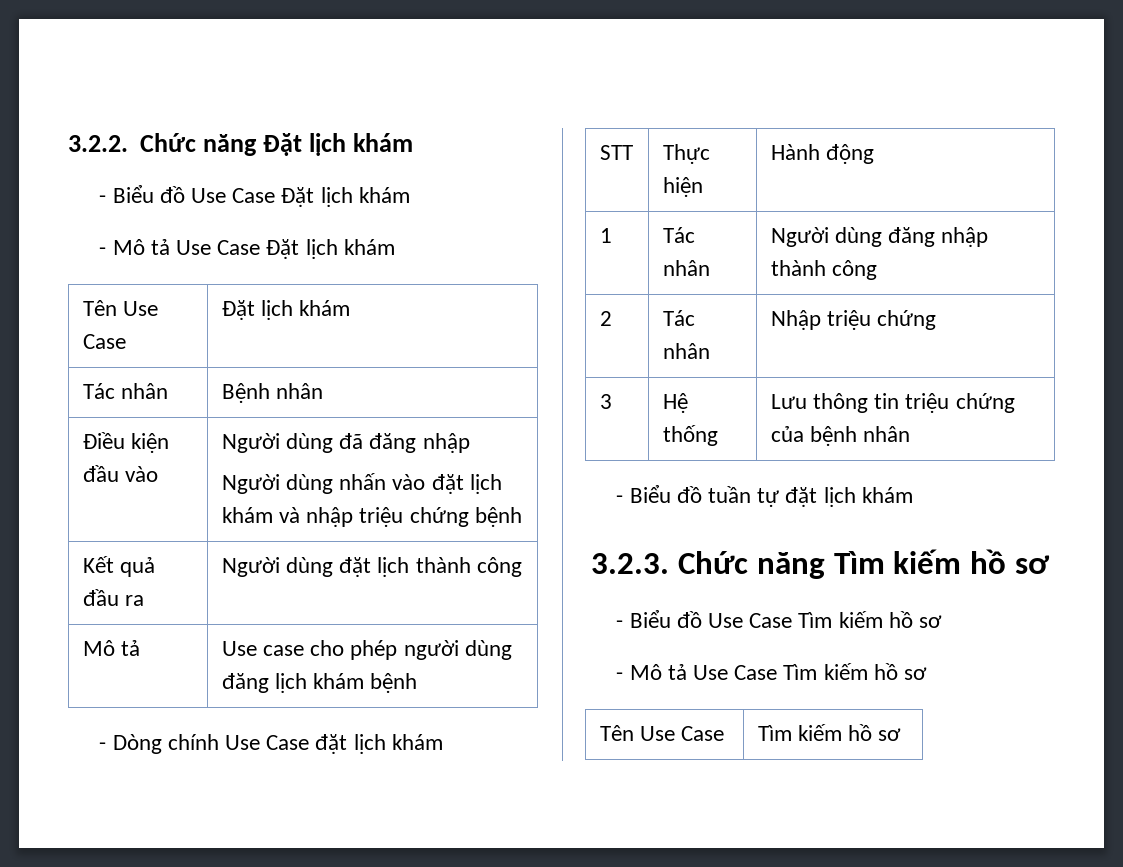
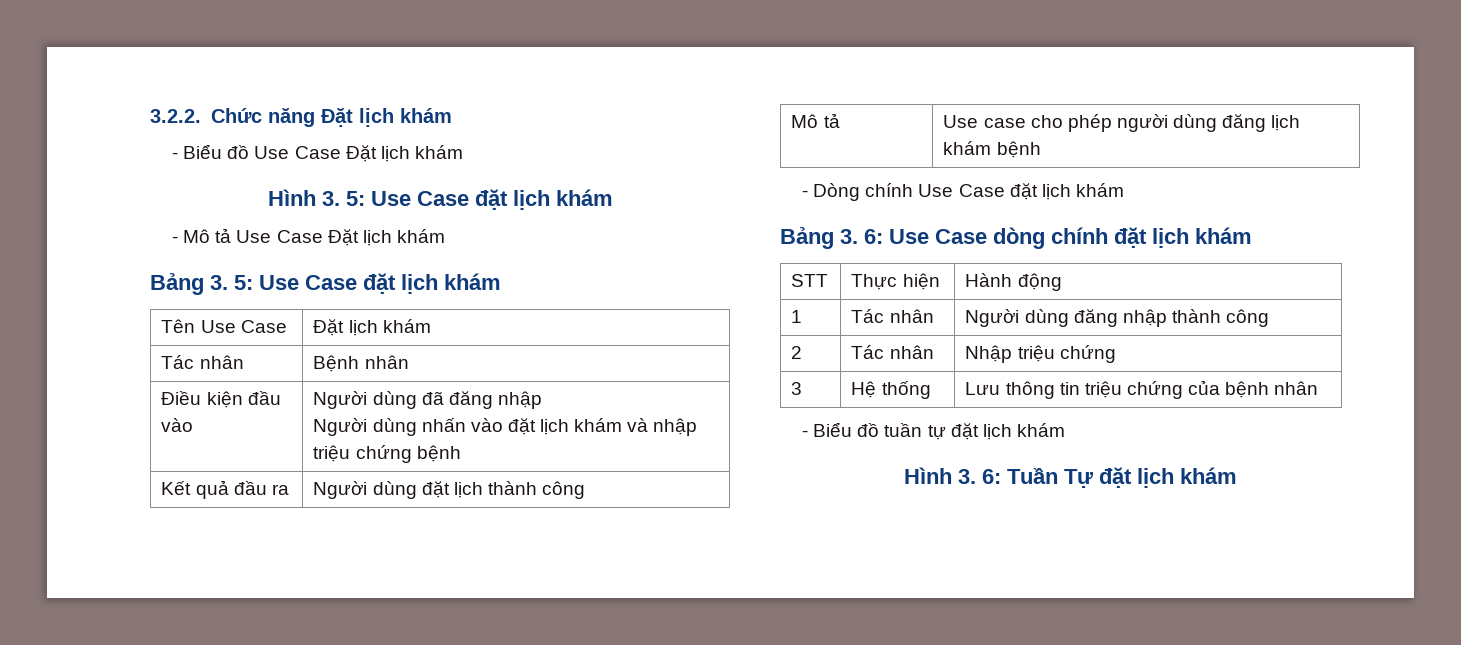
(410, 195) none -> [267,189,613,210] // Hình 3. 5: Use Case đặt lịch khám
(395, 247) none -> [150,273,501,295] // Bảng 3. 5: Use Case đặt lịch khám
(443, 742) none -> [780,227,1252,249] // Bảng 3. 6: Use Case dòng chính đặt lịch khám
[591,549,1050,579] [616,610,942,628] [616,663,927,680] [599,725,725,741] [757,724,902,741] 3.2.3. Chức năng Tìm kiếm hồ sơ // - Biểu đồ Use Case Tìm kiếm hồ sơ // - Mô tả Use Case Tìm kiếm hồ sơ // Tên Use Case | Tìm kiếm hồ sơ -> [903,467,1237,488] Hình 3. 6: Tuần Tự đặt lịch khám

